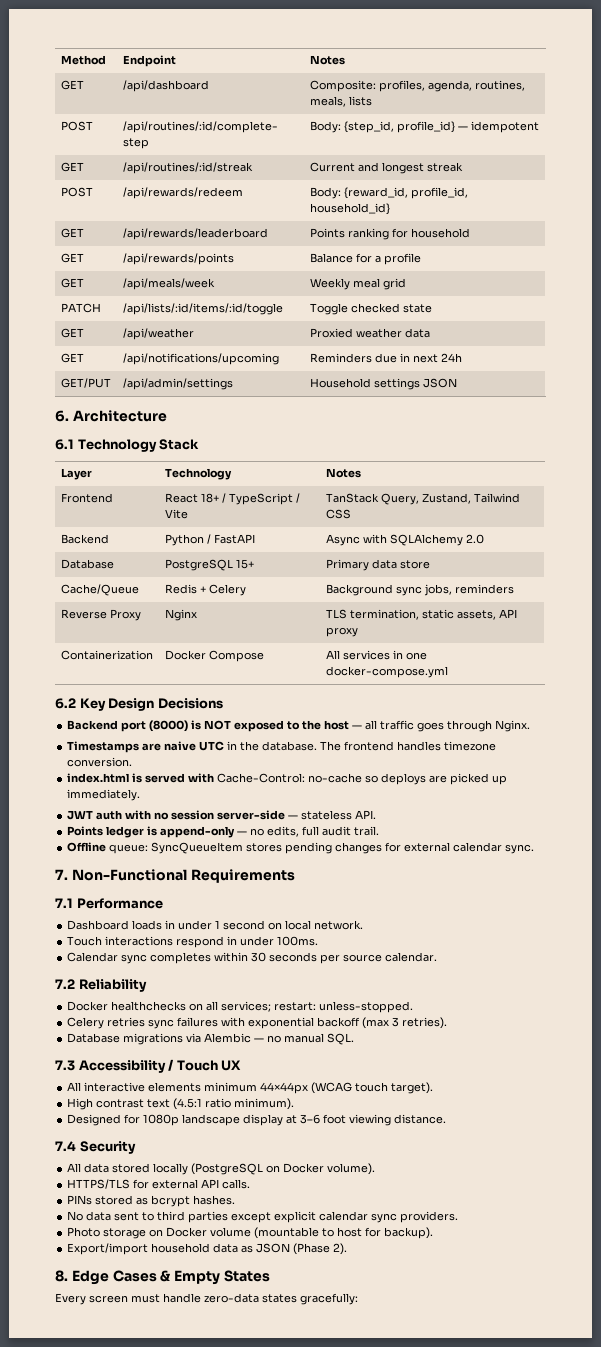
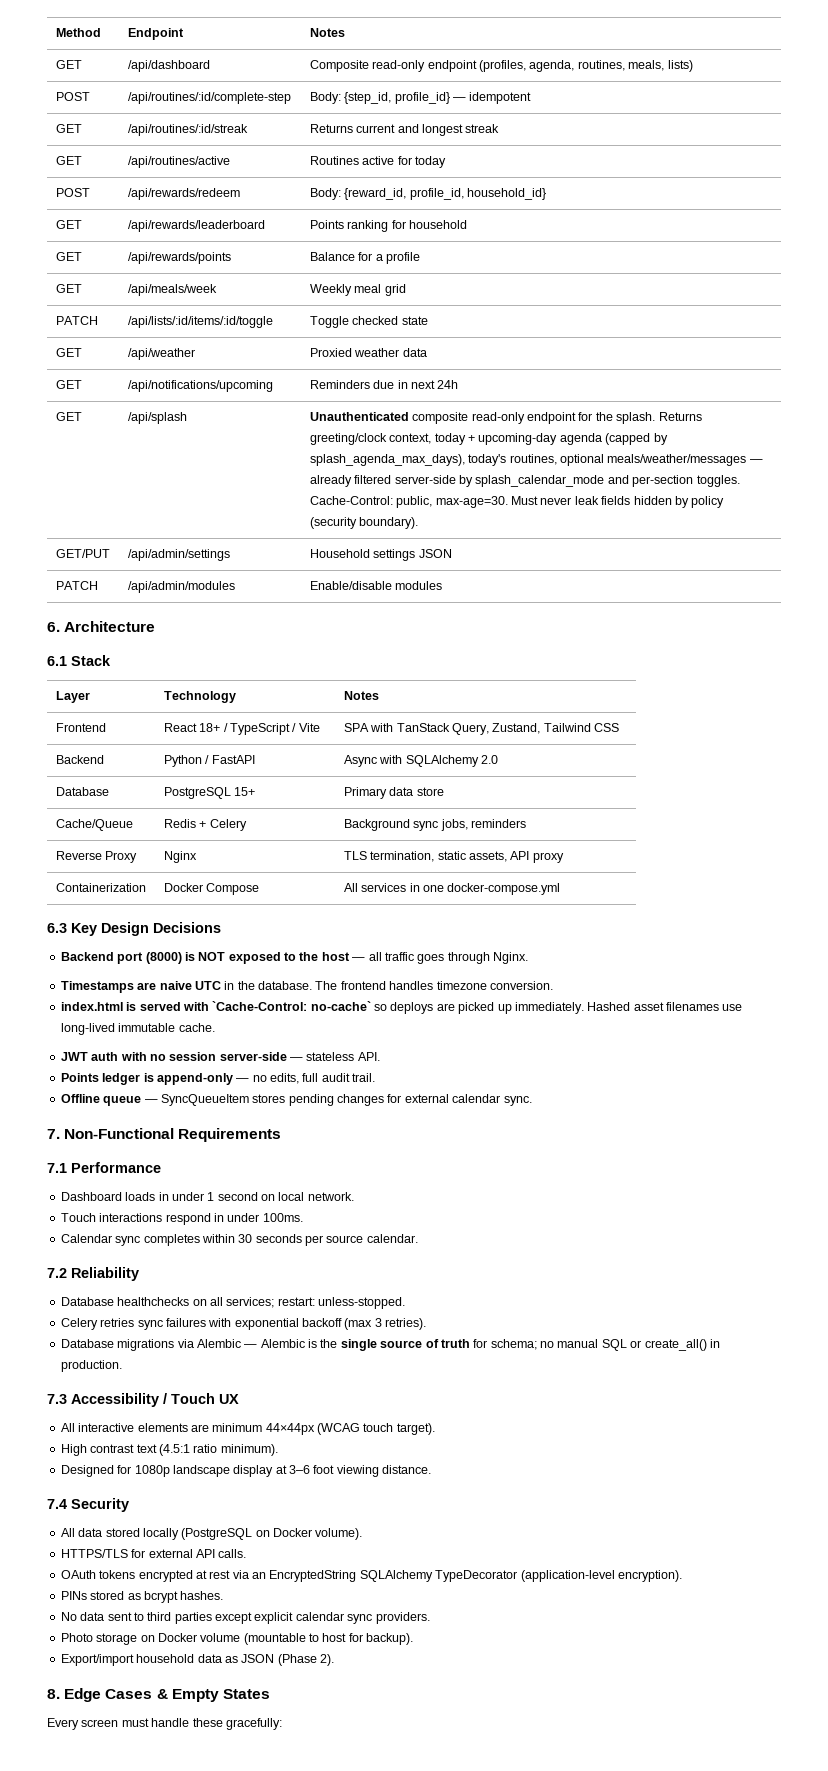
[309,80,425,92] Composite: profiles, -> [309,60,527,72] Composite read-only endpoint (profiles,
[348,96,372,106] lists -> [667,60,693,72] lists)
[309,162,355,172] Current -> [309,124,396,133] Returns current
(463, 167) none -> [55,156,82,165] [127,156,230,168] [309,156,447,168] // GET | /api/routines/active | Routines active for today
(462, 357) none -> [55,412,82,421] [127,412,187,424] [309,412,702,424] [309,433,668,445] [309,454,763,466] [309,475,740,487] [309,496,725,508] [309,517,419,529] // GET | /api/splash | Unauthenticated composite read-only endpoint for the splash. Returns greeting/clock context, today + upcoming-day agenda (capped by splash_agenda_max_days), today's routines, optional meals/weather/messages — already filtered server-side by splash_calendar_mode and per-section toggles. Cache-Control: public, max-age=30. Must never leak fields hidden by policy (security boundary).
(457, 383) none -> [55,581,98,590] [127,581,235,593] [309,581,443,590] // PATCH | /api/admin/modules | Enable/disable modules
[77,439,157,452] Technology -> (67, 661) none
(188, 514) none -> [343,723,394,732] SPA with
[55,698,76,709] 6.2 -> [47,923,67,933] 6.3
[217,773,363,783] Cache-Control: no-cache -> [212,1001,371,1011] `Cache-Control: no-cache`
(141, 795) none -> [587,1002,743,1011] [60,1023,215,1035] Hashed asset filenames use long-lived immutable cache.
[109,844,149,854] queue: -> [103,1096,158,1106] queue —
[67,1001,109,1011] Docker -> [60,1297,114,1306] Database
[267,1033,355,1045] no manual SQL. -> [260,1339,720,1351] [60,1360,122,1372] Alembic is the single source of truth for schema; no manual SQL or create_all() in production.
(202, 1087) none -> [190,1424,209,1432] are
(251, 1184) none -> [60,1570,682,1582] // OAuth tokens encrypted at rest via an EncryptedString SQLAlchemy TypeDecorator (application-level encryption).
[204,1293,297,1303] zero-data states -> [192,1718,223,1727] these

